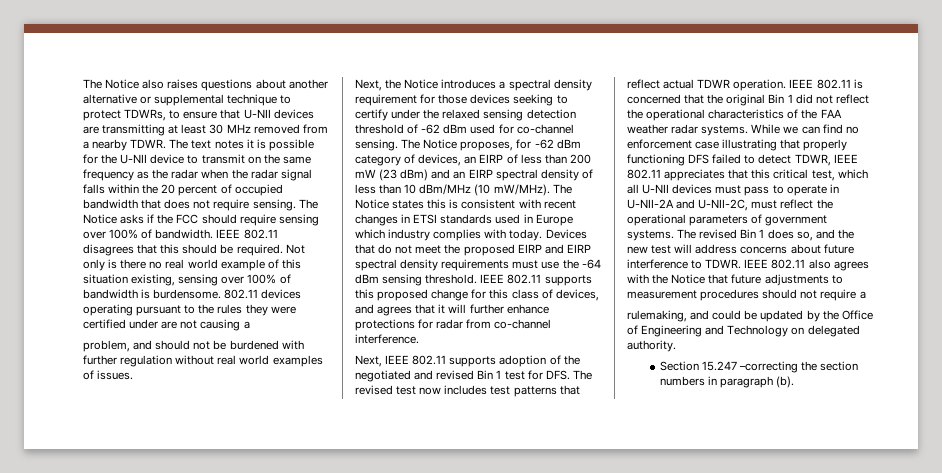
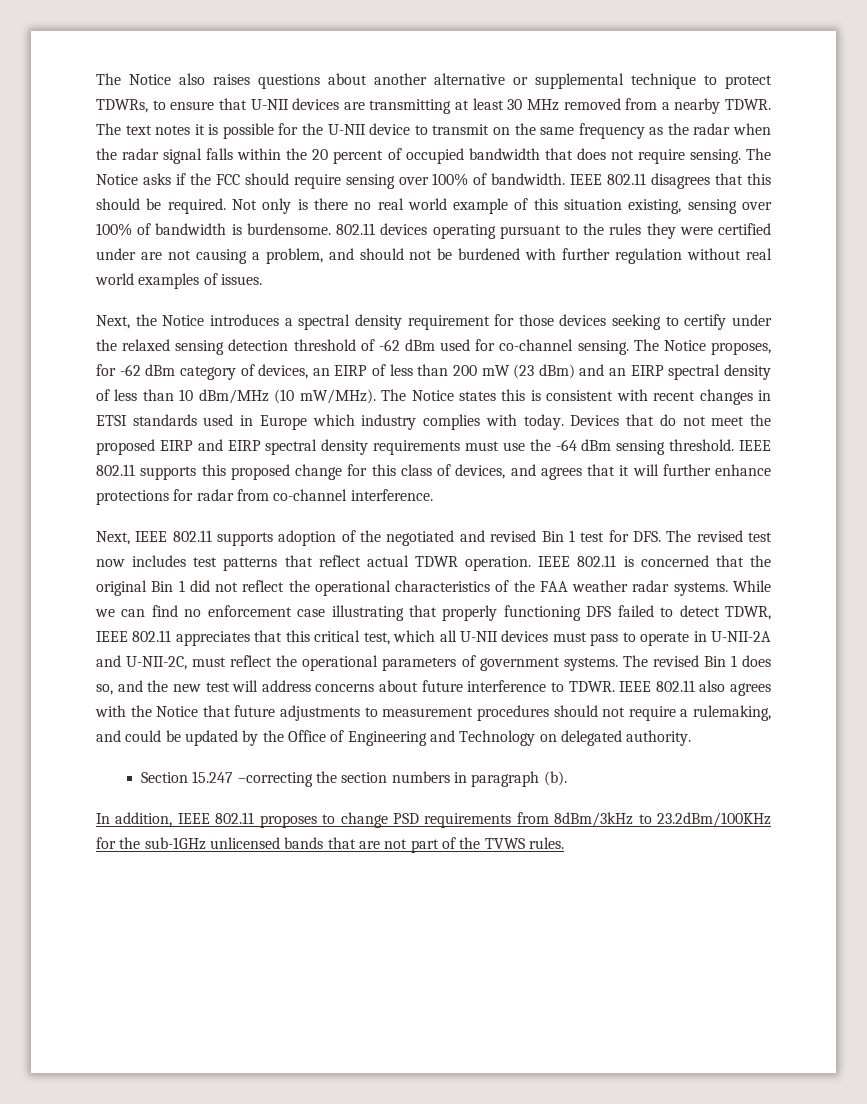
(250, 325) // -> (260, 256) none
(866, 295) // -> (689, 713) none
(795, 382) none -> [96,812,771,828] [96,837,564,853] // In addition, IEEE 802.11 proposes to change PSD requirements from 8dBm/3kHz to 23.2dBm/100KHz for the sub-1GHz unlicensed bands that are not part of the TVWS rules.

